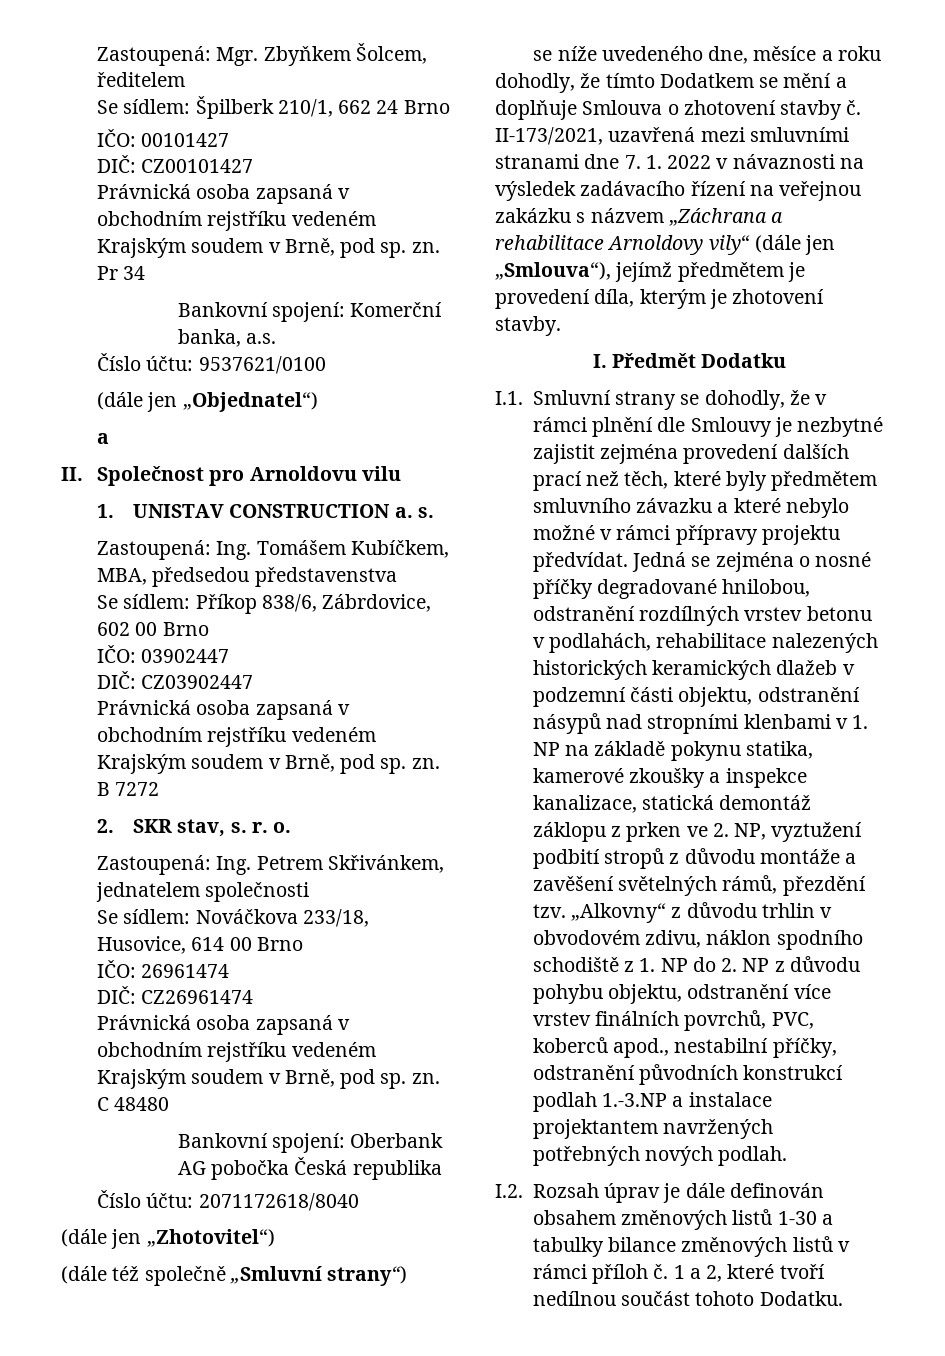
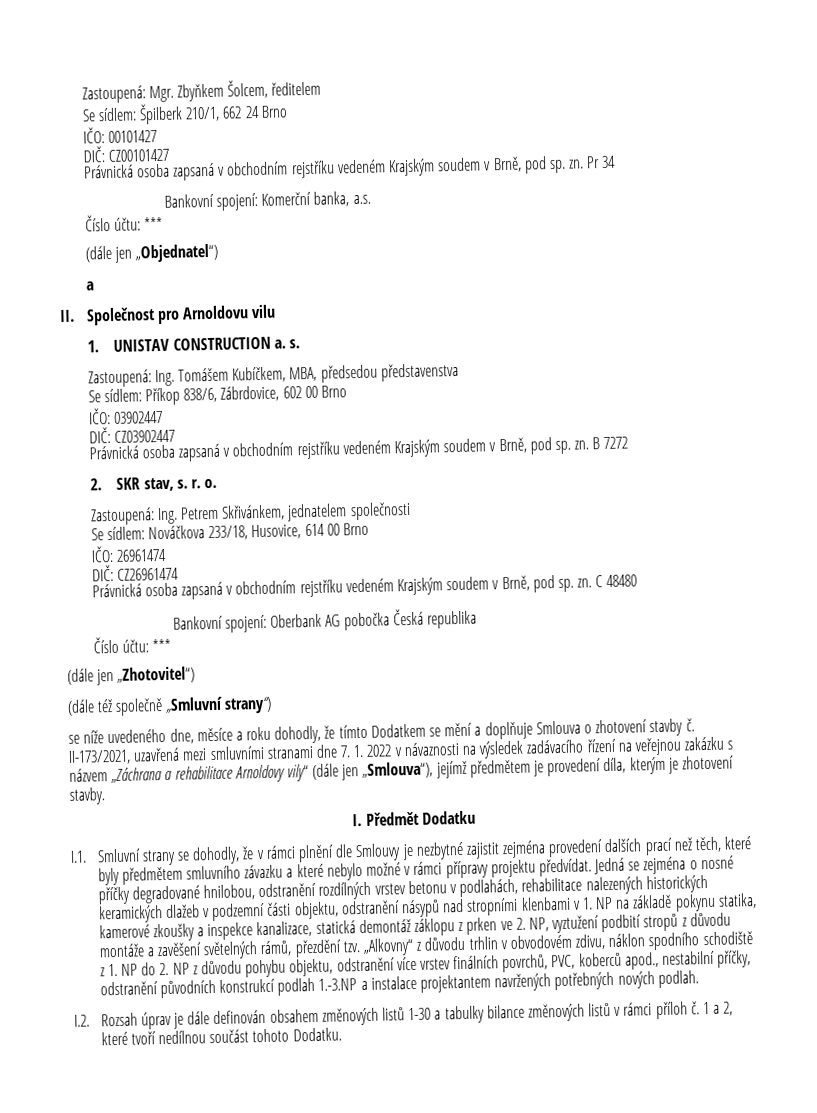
[198,356,326,374] 9537621/0100 -> [144,216,164,231] ***
[198,1193,359,1211] 2071172618/8040 -> [152,638,172,653] ***

